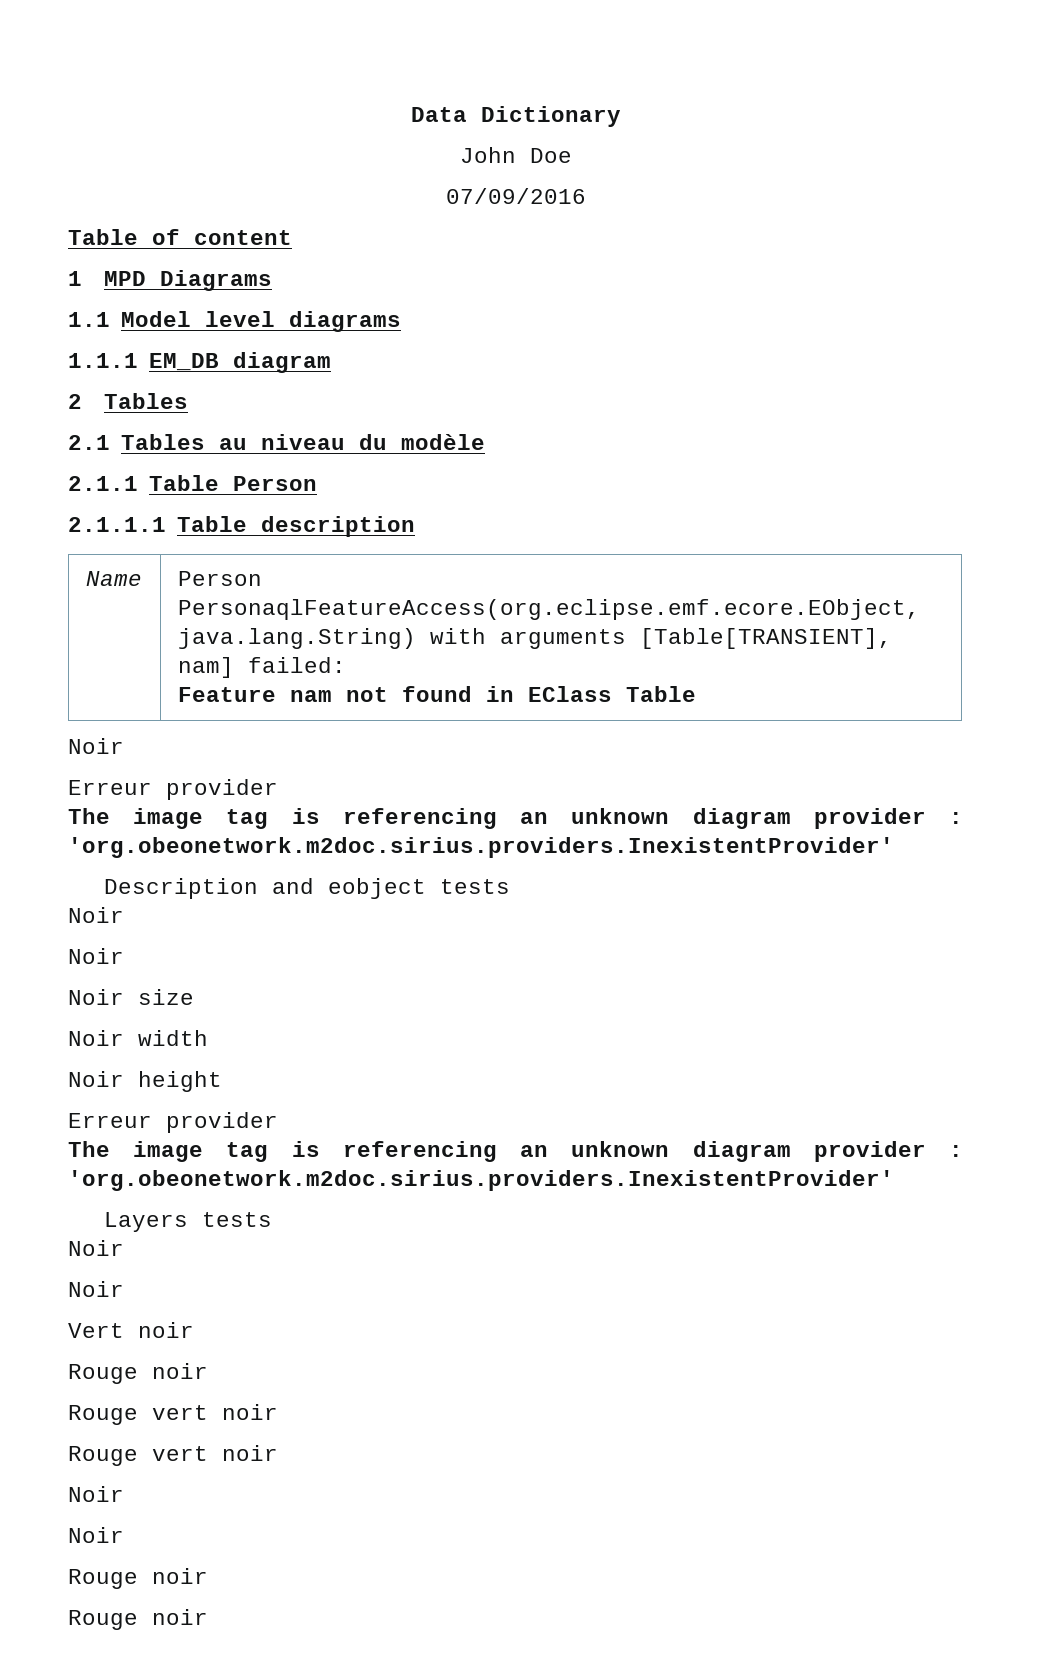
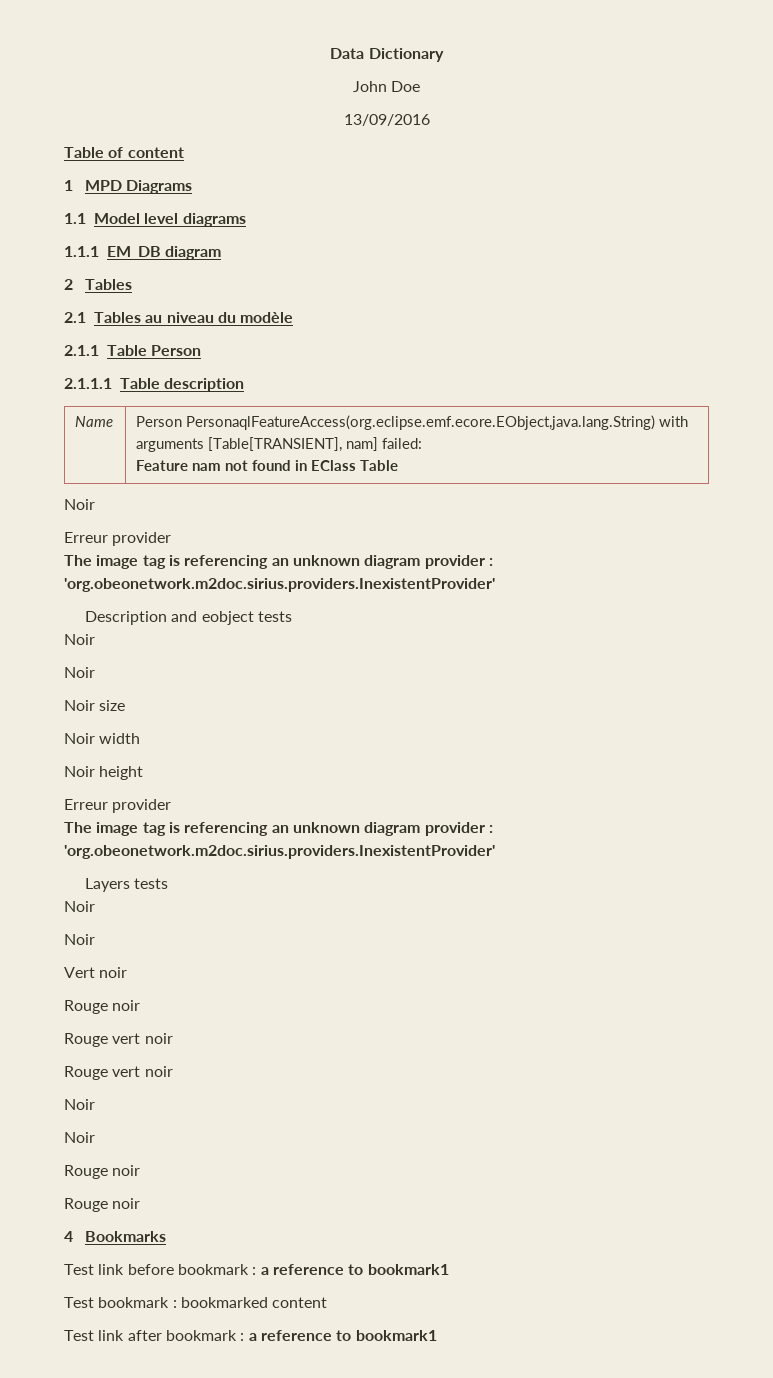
[445,188,586,204] 07/09/2016 -> [343,114,430,126] 13/09/2016
(208, 1617) none -> [64,1231,166,1242] [64,1264,449,1275] [64,1297,328,1308] [64,1330,437,1341] // 4 Bookmarks // Test link before bookmark : a reference to bookmark1 // Test bookmark : bookmarked content // Test link after bookmark : a reference to bookmark1

